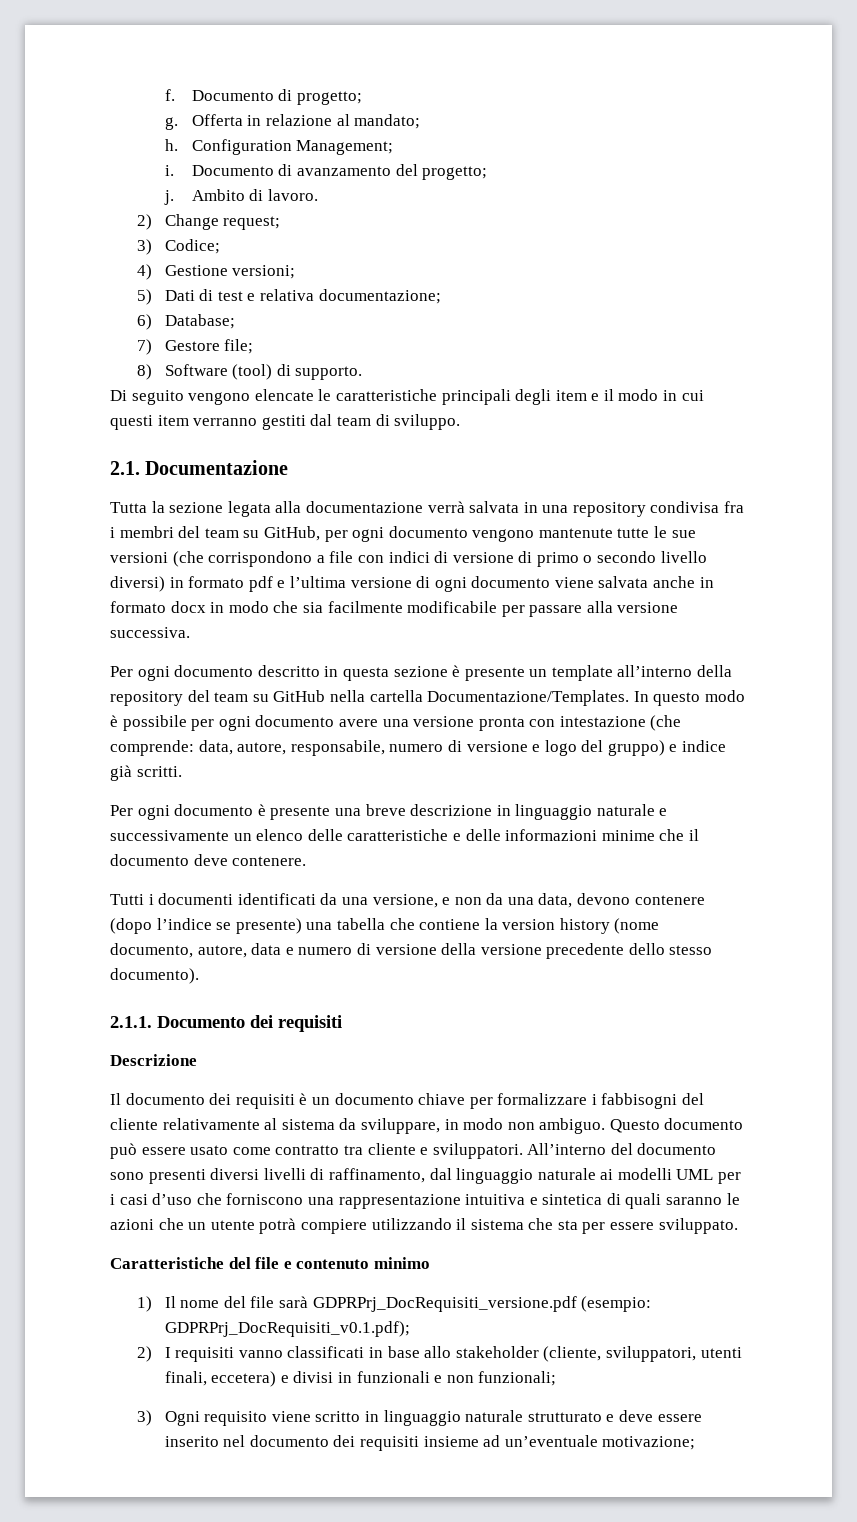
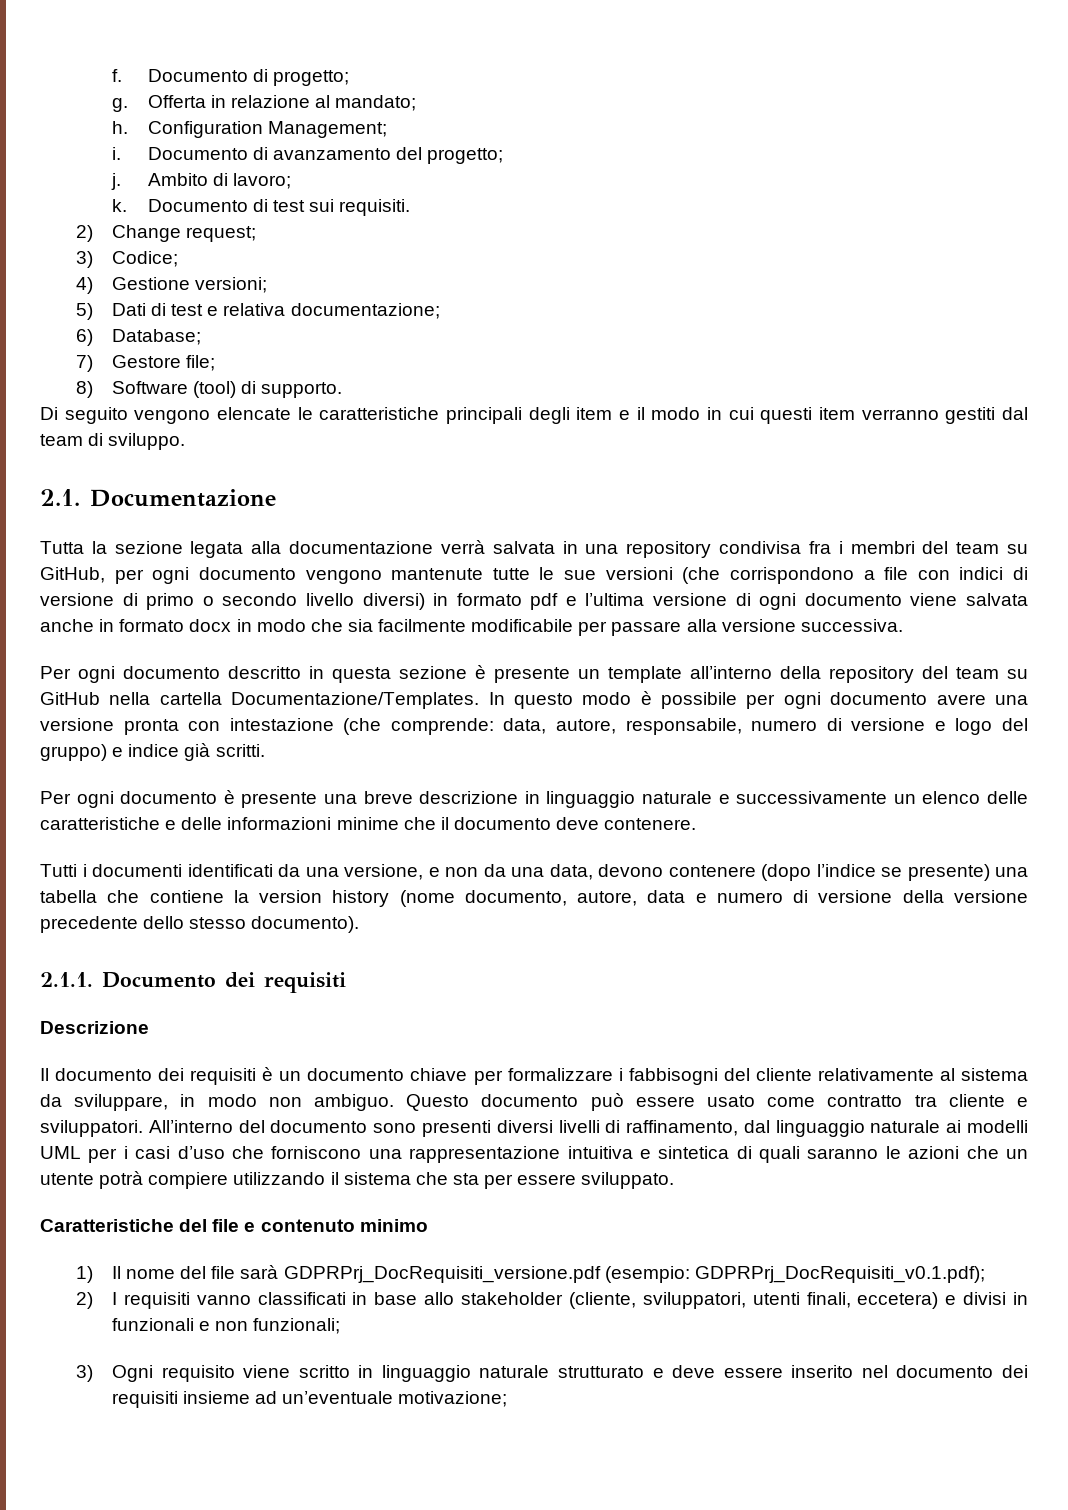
[268,189,319,201] lavoro. -> [233,173,292,189] [111,199,411,216] lavoro; // k. Documento di test sui requisiti.

